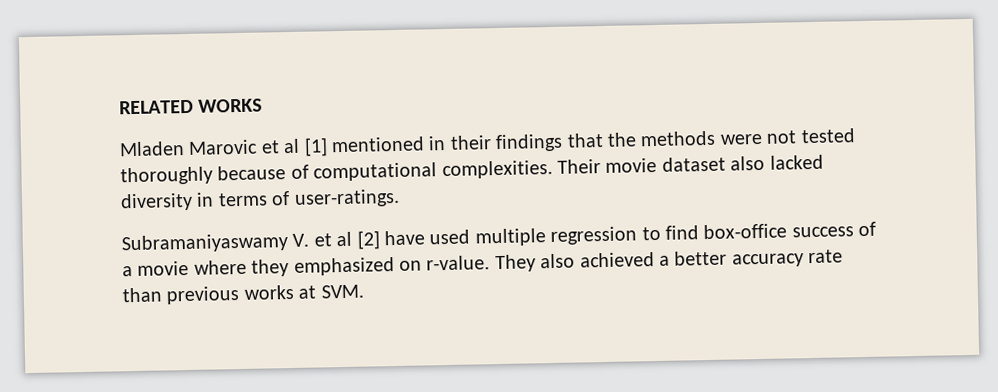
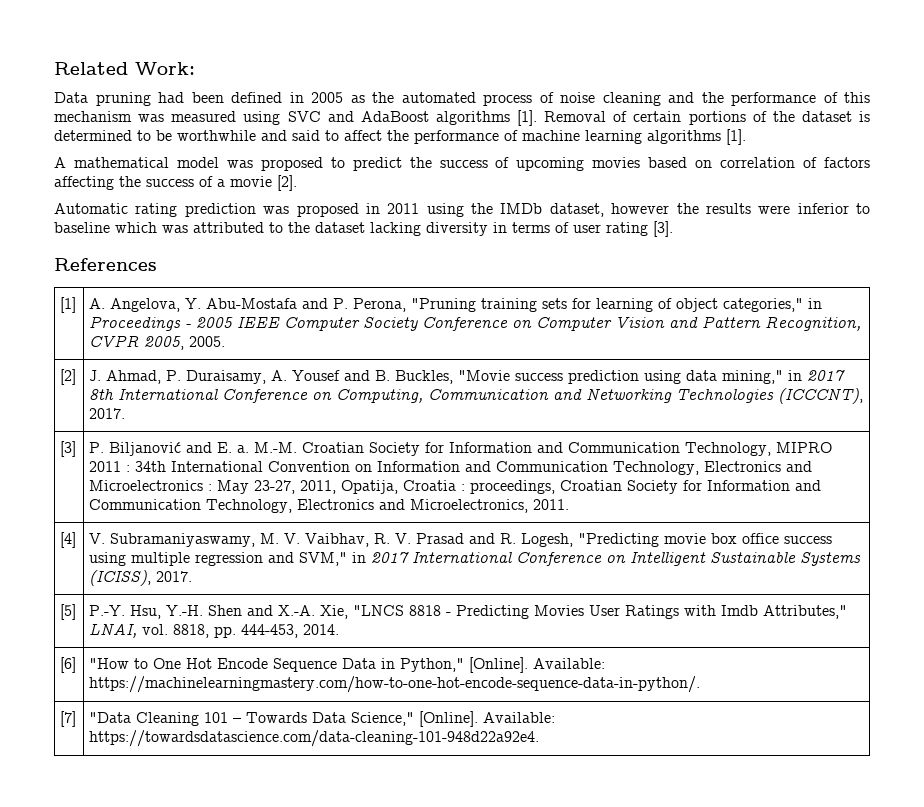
[119,98,263,115] [119,128,856,157] [120,154,824,186] [120,188,400,212] [121,221,877,254] [122,249,844,277] [122,284,364,305] RELATED WORKS // Mladen Marovic et al [1] mentioned in their findings that the methods were not tested thoroughly because of computational complexities. Their movie dataset also lacked diversity in terms of user-ratings. // Subramaniyaswamy V. et al [2] have used multiple regression to find box-office success of a movie where they emphasized on r-value. They also achieved a better accuracy rate than previous works at SVM. -> [54,62,195,75] [54,92,870,106] [54,110,870,126] [54,129,746,145] [54,157,870,171] [54,175,297,191] [54,203,870,217] [54,221,673,237] [54,258,157,271] [60,297,77,313] [89,298,823,312] [89,316,862,331] [89,335,226,350] [60,369,77,385] [89,370,846,384] [89,388,864,404] [89,408,126,419] [60,441,77,457] [89,442,833,456] [89,461,813,475] [89,480,822,494] [89,499,570,513] [60,532,77,548] [89,533,833,547] [89,552,862,566] [89,570,193,586] [60,604,77,620] [89,605,848,619] [89,623,340,638] [60,657,77,673] [89,657,606,673] [89,676,701,693] [60,711,77,727] [89,711,556,727] [89,730,540,747] Related Work: // Data pruning had been defined in 2005 as the automated process of noise cleaning and the performance of this mechanism was measured using SVC and AdaBoost algorithms [1]. Removal of certain portions of the dataset is determined to be worthwhile and said to affect the performance of machine learning algorithms [1]. // A mathematical model was proposed to predict the success of upcoming movies based on correlation of factors affecting the success of a movie [2]. // Automatic rating prediction was proposed in 2011 using the IMDb dataset, however the results were inferior to baseline which was attributed to the dataset lacking diversity in terms of user rating [3]. // References // [1] | A. Angelova, Y. Abu-Mostafa and P. Perona, "Pruning training sets for learning of object categories," in Proceedings - 2005 IEEE Computer Society Conference on Computer Vision and Pattern Recognition, CVPR 2005, 2005. // [2] | J. Ahmad, P. Duraisamy, A. Yousef and B. Buckles, "Movie success prediction using data mining," in 2017 8th International Conference on Computing, Communication and Networking Technologies (ICCCNT), 2017. // [3] | P. Biljanović and E. a. M.-M. Croatian Society for Information and Communication Technology, MIPRO 2011 : 34th International Convention on Information and Communication Technology, Electronics and Microelectronics : May 23-27, 2011, Opatija, Croatia : proceedings, Croatian Society for Information and Communication Technology, Electronics and Microelectronics, 2011. // [4] | V. Subramaniyaswamy, M. V. Vaibhav, R. V. Prasad and R. Logesh, "Predicting movie box office success using multiple regression and SVM," in 2017 International Conference on Intelligent Sustainable Systems (ICISS), 2017. // [5] | P.-Y. Hsu, Y.-H. Shen and X.-A. Xie, "LNCS 8818 - Predicting Movies User Ratings with Imdb Attributes," LNAI, vol. 8818, pp. 444-453, 2014. // [6] | "How to One Hot Encode Sequence Data in Python," [Online]. Available: https://machinelearningmastery.com/how-to-one-hot-encode-sequence-data-in-python/. // [7] | "Data Cleaning 101 – Towards Data Science," [Online]. Available: https://towardsdatascience.com/data-cleaning-101-948d22a92e4.

